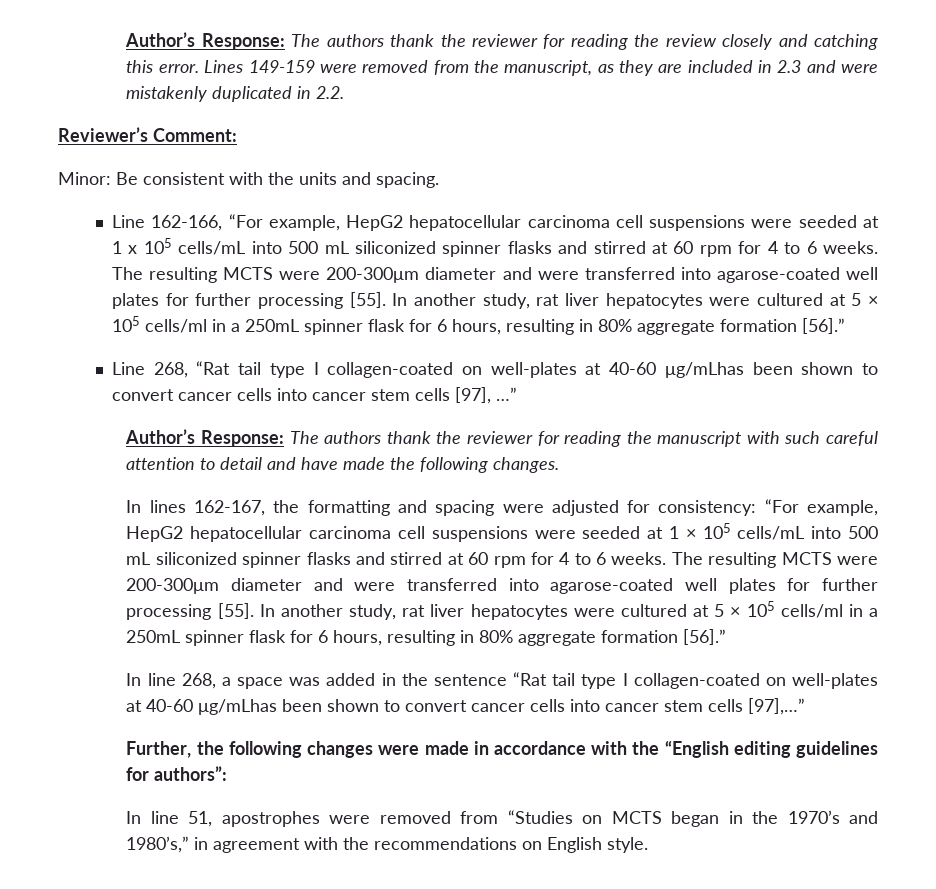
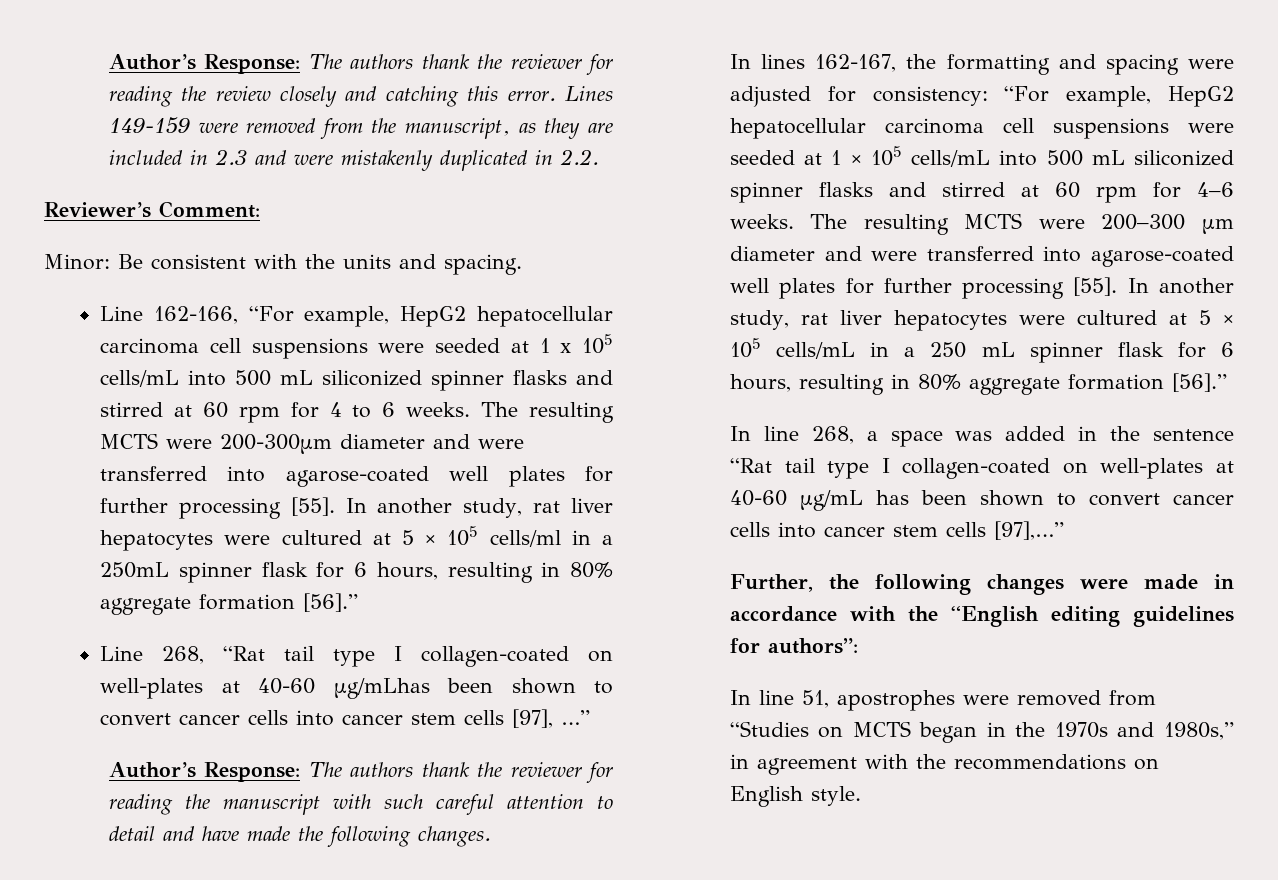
[559,552,879,568] [126,578,220,594] 4 to 6 weeks. The resulting MCTS were 200-300μm -> [1197,182,1234,197] [729,213,1234,235] 4–6 weeks. The resulting MCTS were 200–300 μm
[780,604,878,618] [126,630,181,643] cells/ml in a 250mL -> [776,342,1015,359] cells/mL in a 250 mL
[198,699,278,715] μg/mLhas -> [799,490,909,511] μg/mL has
[787,810,879,824] [126,836,190,853] 1970’s and 1980’s,” -> [1054,722,1234,740] 1970s and 1980s,”

